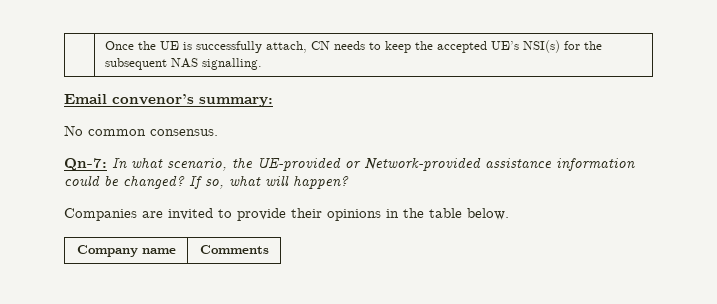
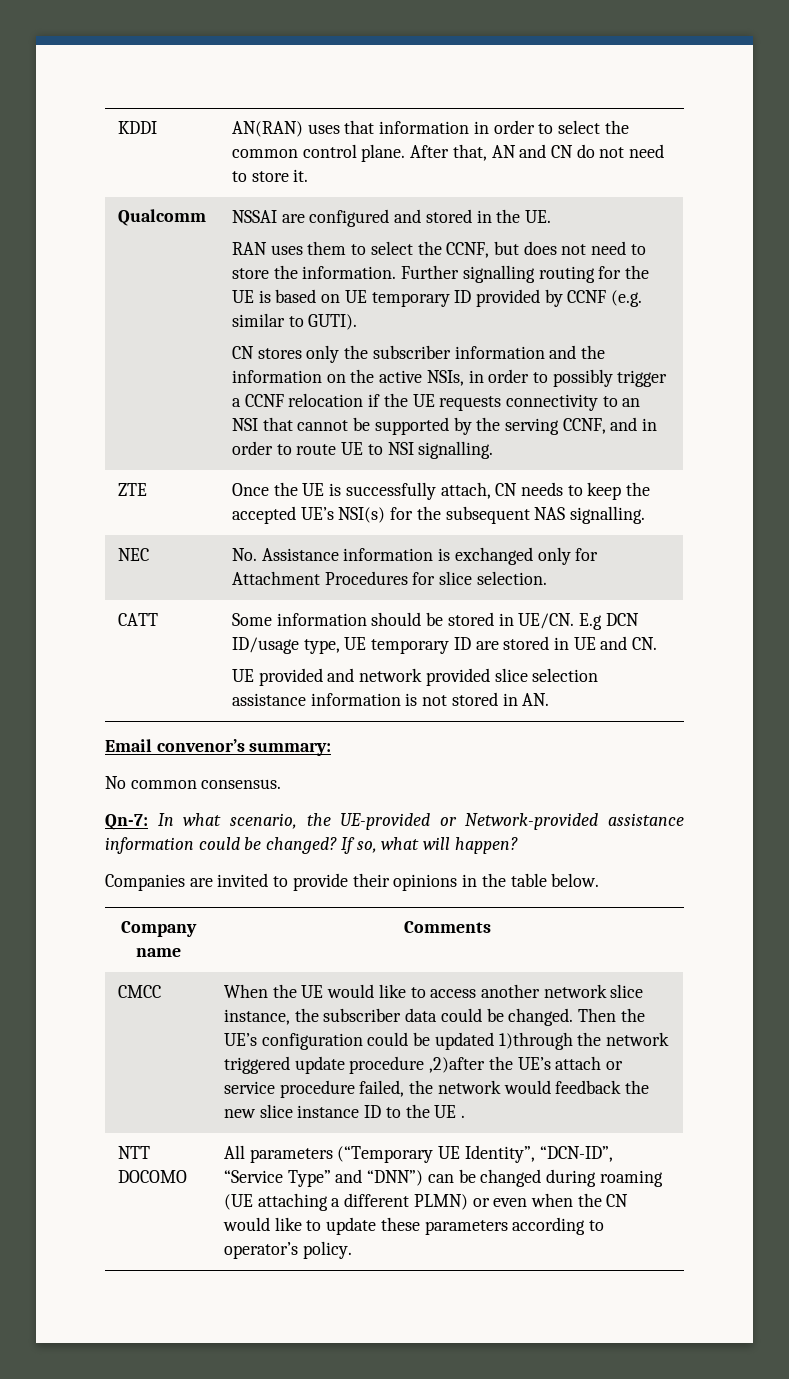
(105, 45) none -> [117,121,157,134] [231,120,629,137] [231,144,665,162] [231,169,309,182] [117,209,206,226] [231,209,552,227] [231,241,646,258] [231,265,650,283] [231,289,643,307] [231,313,358,330] [231,345,606,363] [231,369,668,387] [231,393,641,411] [231,417,658,435] [231,441,494,459] [117,483,147,496] KDDI | AN(RAN) uses that information in order to select the common control plane. After that, AN and CN do not need to store it. // Qualcomm | NSSAI are configured and stored in the UE. // RAN uses them to select the CCNF, but does not need to store the information. Further signalling routing for the UE is based on UE temporary ID provided by CCNF (e.g. similar to GUTI). // CN stores only the subscriber information and the information on the active NSIs, in order to possibly trigger a CCNF relocation if the UE requests connectivity to an NSI that cannot be supported by the serving CCNF, and in order to route UE to NSI signalling. // ZTE
(263, 64) none -> [117,548,149,561] [231,547,599,565] [231,571,547,585] [117,613,158,626] [231,612,639,630] [231,636,658,654] [231,668,599,686] [231,692,550,706] // NEC | No. Assistance information is exchanged only for Attachment Procedures for slice selection. // CATT | Some information should be stored in UE/CN. E.g DCN ID/usage type, UE temporary ID are stored in UE and CN. // UE provided and network provided slice selection assistance information is not stored in AN.
(269, 249) none -> [117,985,161,998] [223,984,644,998] [223,1008,645,1026] [223,1032,670,1050] [223,1056,624,1074] [223,1080,650,1098] [223,1104,466,1118] [117,1146,150,1159] [117,1170,187,1183] [223,1145,613,1163] [223,1169,663,1187] [223,1193,629,1211] [222,1217,605,1235] [223,1241,352,1259] // CMCC | When the UE would like to access another network slice instance, the subscriber data could be changed. Then the UE’s configuration could be updated 1)through the network triggered update procedure ,2)after the UE’s attach or service procedure failed, the network would feedback the new slice instance ID to the UE . // NTT DOCOMO | All parameters (“Temporary UE Identity”, “DCN-ID”, “Service Type” and “DNN”) can be changed during roaming (UE attaching a different PLMN) or even when the CN would like to update these parameters according to operator’s policy.

